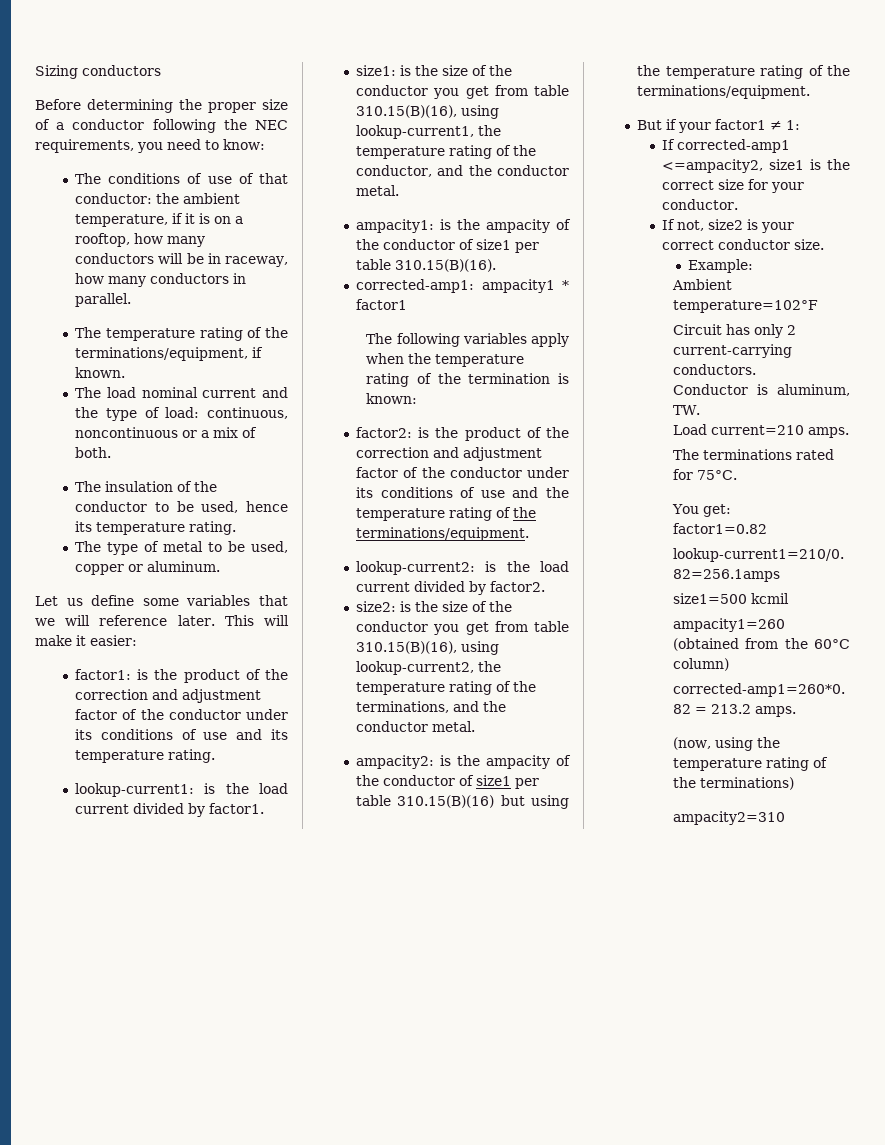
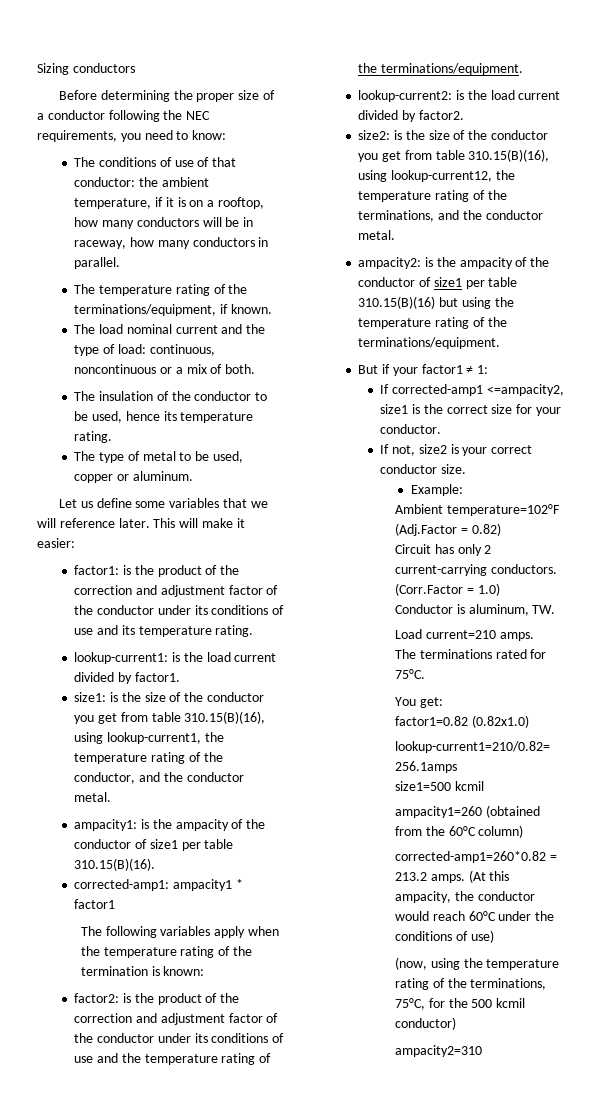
[356,661,475,675] lookup-current2, -> [391,170,493,182] lookup-current12,
(818, 306) none -> [395,523,501,536] (Adj.Factor = 0.82)
(756, 369) none -> [395,583,500,596] (Corr.Factor = 1.0)
(767, 528) none -> [471,715,529,728] (0.82x1.0)
(796, 711) none -> [468,870,510,883] [395,891,535,903] [395,911,555,921] [395,930,494,943] (At this ampacity, the conductor would reach 60°C under the conditions of use)
[699,777,794,790] terminations) -> [470,978,547,990] [395,998,526,1010] [395,1017,457,1030] terminations, 75°C, for the 500 kcmil conductor)

